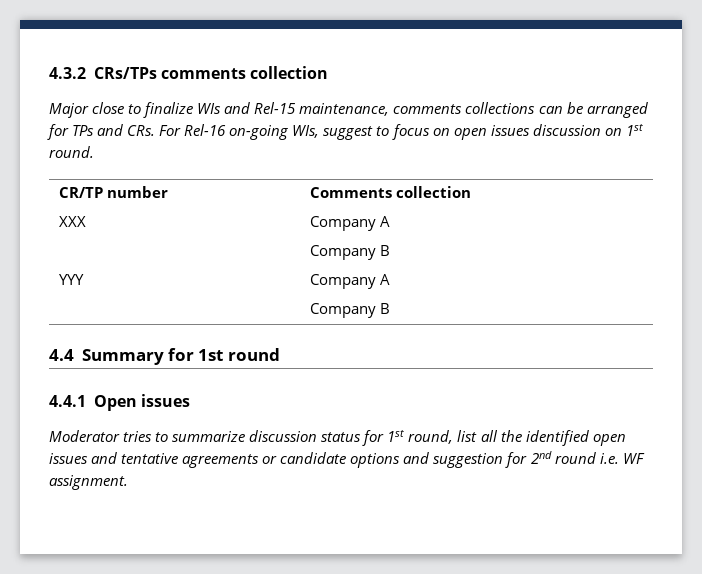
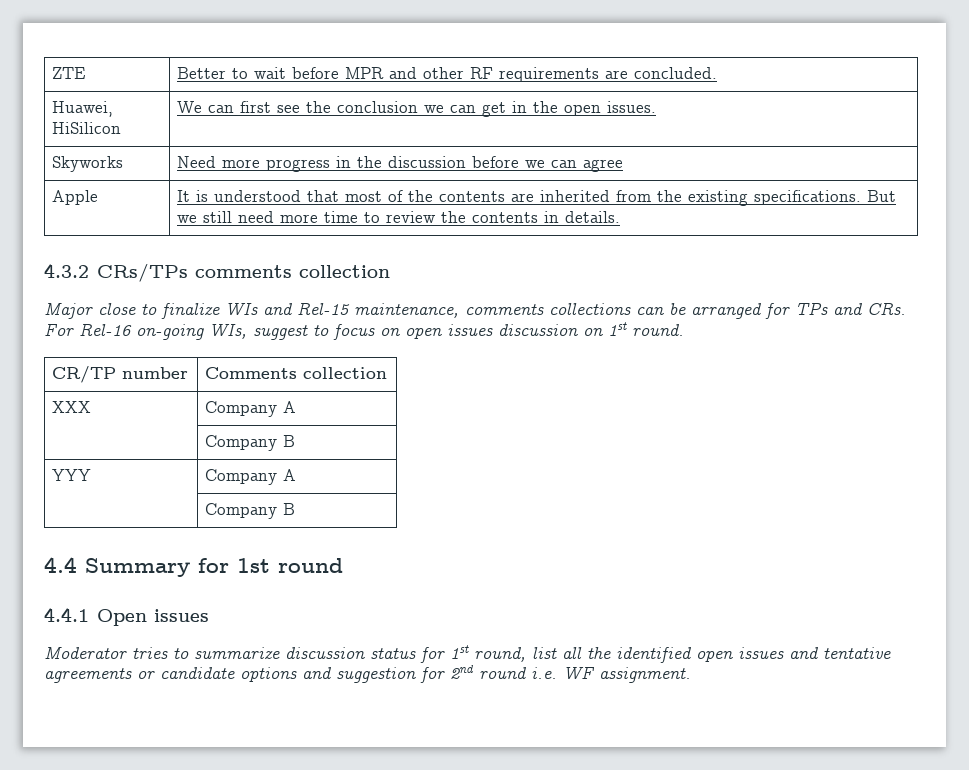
(49, 73) none -> [52,67,86,79] [177,67,718,82] [52,101,114,117] [52,122,122,134] [177,101,657,117] [52,156,124,172] [177,156,624,172] [52,190,99,205] [177,190,897,206] [177,211,621,223] ZTE | Better to wait before MPR and other RF requirements are concluded. // Huawei, HiSilicon | We can first see the conclusion we can get in the open issues. // Skyworks | Need more progress in the discussion before we can agree // Apple | It is understood that most of the contents are inherited from the existing specifications. But we still need more time to review the contents in details. //

